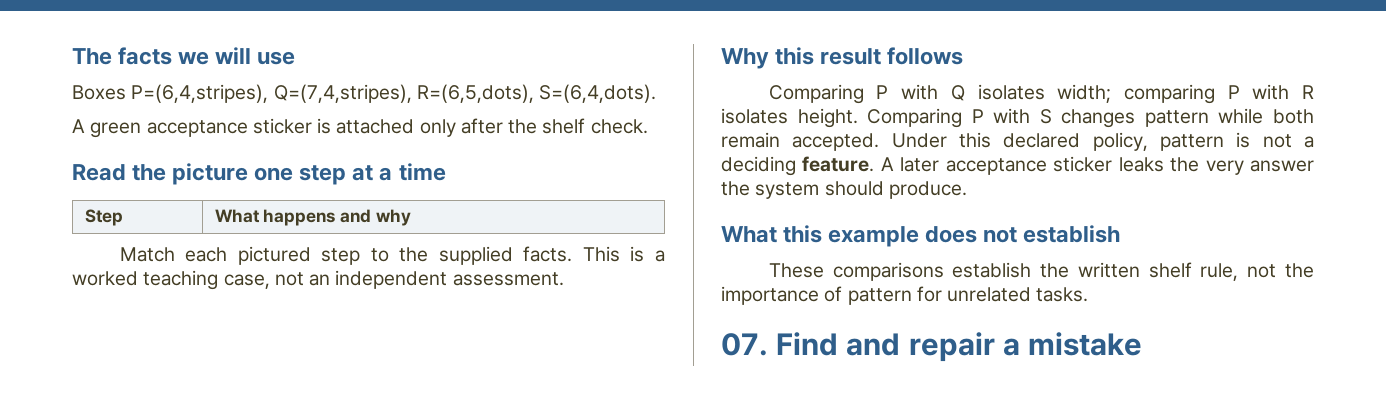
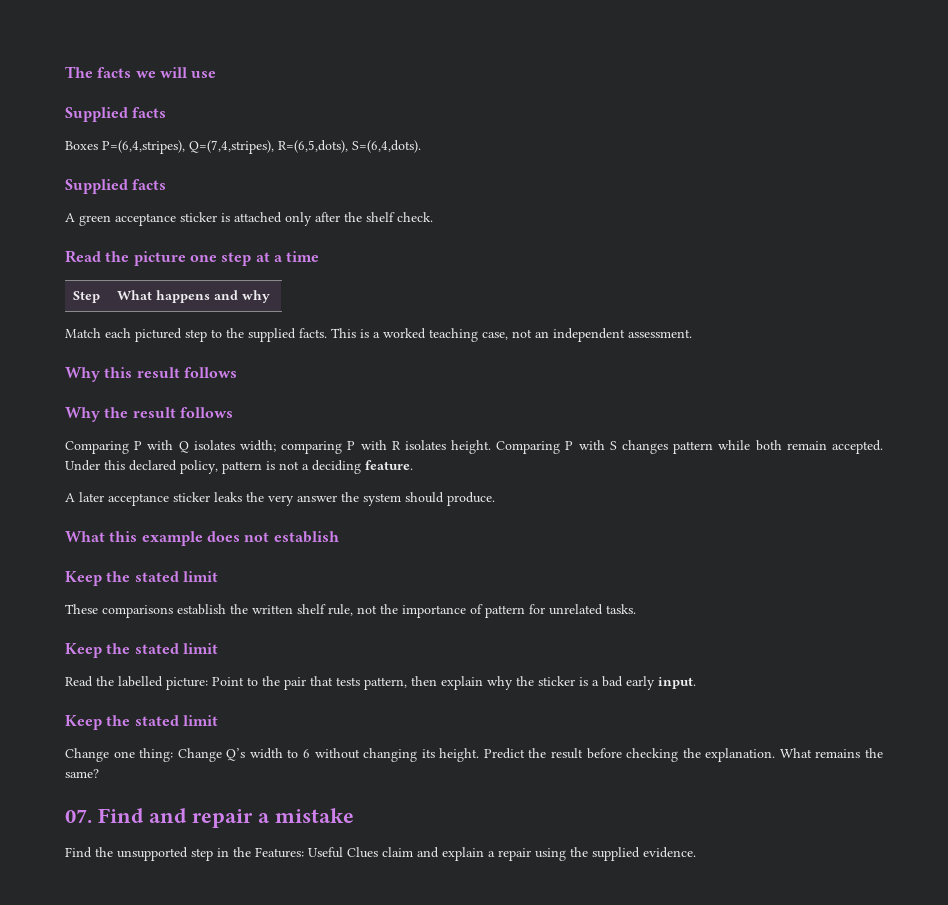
(296, 58) none -> [65,107,167,122] // Supplied facts
(657, 93) none -> [65,179,167,194] // Supplied facts
(964, 56) none -> [65,407,233,422] // Why the result follows
(875, 164) none -> (413, 465) //
(1121, 234) none -> [65,571,218,586] // Keep the stated limit
(1089, 294) none -> [65,643,218,658] [65,676,696,690] [65,715,218,730] [65,748,883,762] [65,769,99,778] // Keep the stated limit // Read the labelled picture: Point to the pair that tests pattern, then explain why the sticker is a bad early input. // Keep the stated limit // Change one thing: Change Q’s width to 6 without changing its height. Predict the result before checking the explanation. What remains the same?
(1143, 344) none -> [65,847,696,861] // Find the unsupported step in the Features: Useful Clues claim and explain a repair using the supplied evidence.

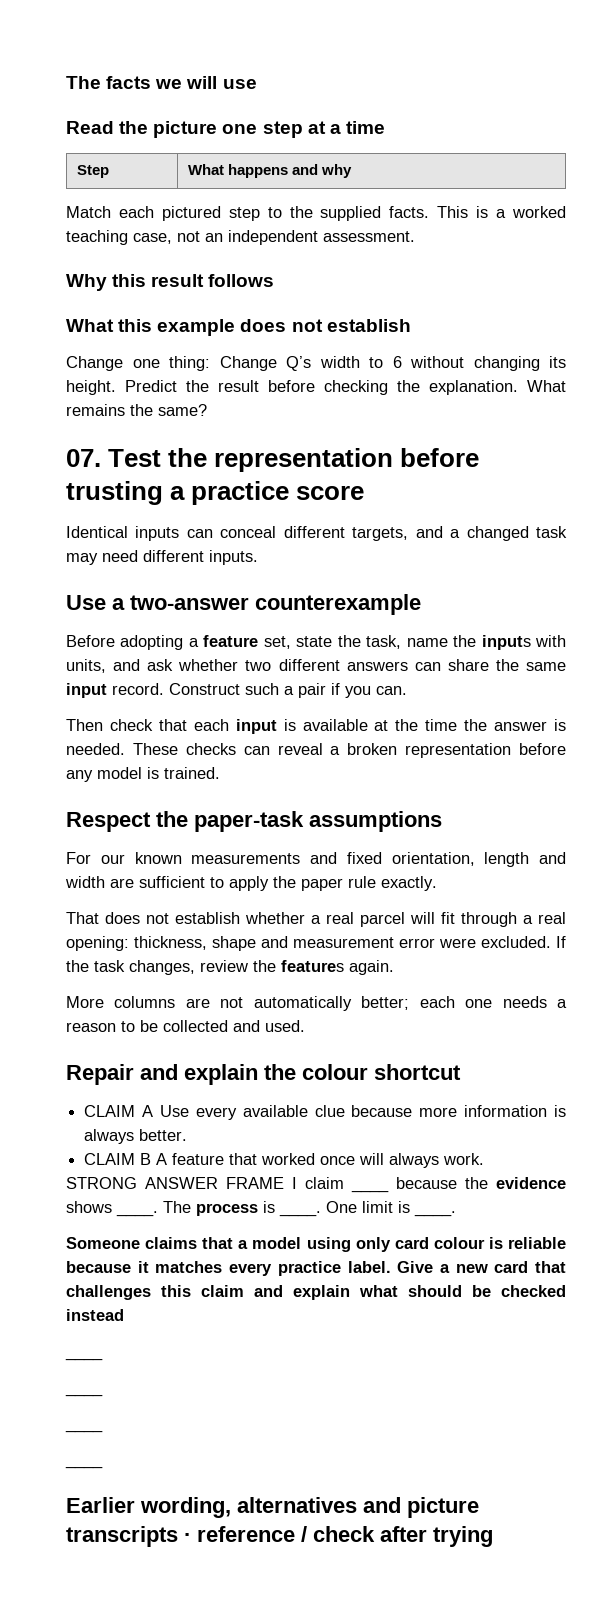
[65,107,167,122] [65,140,421,154] [65,179,167,194] [65,212,433,226] // Supplied facts // Boxes P=(6,4,stripes), Q=(7,4,stripes), R=(6,5,dots), S=(6,4,dots). // Supplied facts // A green acceptance sticker is attached only after the shelf check. -> (257, 84) none
[65,407,233,422] [65,440,883,454] [65,460,413,474] [65,492,495,506] // Why the result follows // Comparing P with Q isolates width; comparing P with R isolates height. Comparing P with S changes pattern while both remain accepted. Under this declared policy, pattern is not a deciding feature. // A later acceptance sticker leaks the very answer the system should produce. -> (275, 280) none
[65,571,218,586] [65,604,636,618] [65,643,218,658] [65,676,696,690] [65,715,218,730] // Keep the stated limit // These comparisons establish the written shelf rule, not the importance of pattern for unrelated tasks. // Keep the stated limit // Read the labelled picture: Point to the pair that tests pattern, then explain why the sticker is a bad early input. // Keep the stated limit -> (411, 325) none
[98,808,354,828] [65,847,696,861] Find and repair a mistake // Find the unsupported step in the Features: Useful Clues claim and explain a repair using the supplied evidence. -> [108,448,480,472] [66,481,365,505] [66,526,568,541] [66,550,258,565] [66,594,421,615] [66,635,566,650] [66,659,567,673] [66,683,407,698] [66,719,567,734] [66,743,566,758] [66,767,220,782] [66,811,442,832] [66,852,566,867] [65,876,437,891] [66,912,566,927] [66,936,566,951] [66,960,394,975] [66,996,568,1011] [66,1020,305,1032] [66,1064,461,1085] [84,1105,566,1120] [84,1129,188,1144] [84,1153,485,1168] [66,1177,344,1189] [351,1189,389,1193] [396,1177,566,1189] [66,1201,456,1217] [66,1237,567,1252] [66,1261,566,1276] [66,1285,566,1300] [66,1309,124,1321] [65,1357,103,1361] [65,1393,103,1397] [65,1429,103,1433] [65,1465,103,1469] [66,1497,479,1518] [66,1526,493,1547] Test the representation before trusting a practice score // Identical inputs can conceal different targets, and a changed task may need different inputs. // Use a two-answer counterexample // Before adopting a feature set, state the task, name the inputs with units, and ask whether two different answers can share the same input record. Construct such a pair if you can. // Then check that each input is available at the time the answer is needed. These checks can reveal a broken representation before any model is trained. // Respect the paper-task assumptions // For our known measurements and fixed orientation, length and width are sufficient to apply the paper rule exactly. // That does not establish whether a real parcel will fit through a real opening: thickness, shape and measurement error were excluded. If the task changes, review the features again. // More columns are not automatically better; each one needs a reason to be collected and used. // Repair and explain the colour shortcut // CLAIM A Use every available clue because more information is always better. // CLAIM B A feature that worked once will always work. // STRONG ANSWER FRAME I claim ____ because the evidence shows ____. The process is ____. One limit is ____. // Someone claims that a model using only card colour is reliable because it matches every practice label. Give a new card that challenges this claim and explain what should be checked instead // ____ // ____ // ____ // ____ // Earlier wording, alternatives and picture transcripts · reference / check after trying

